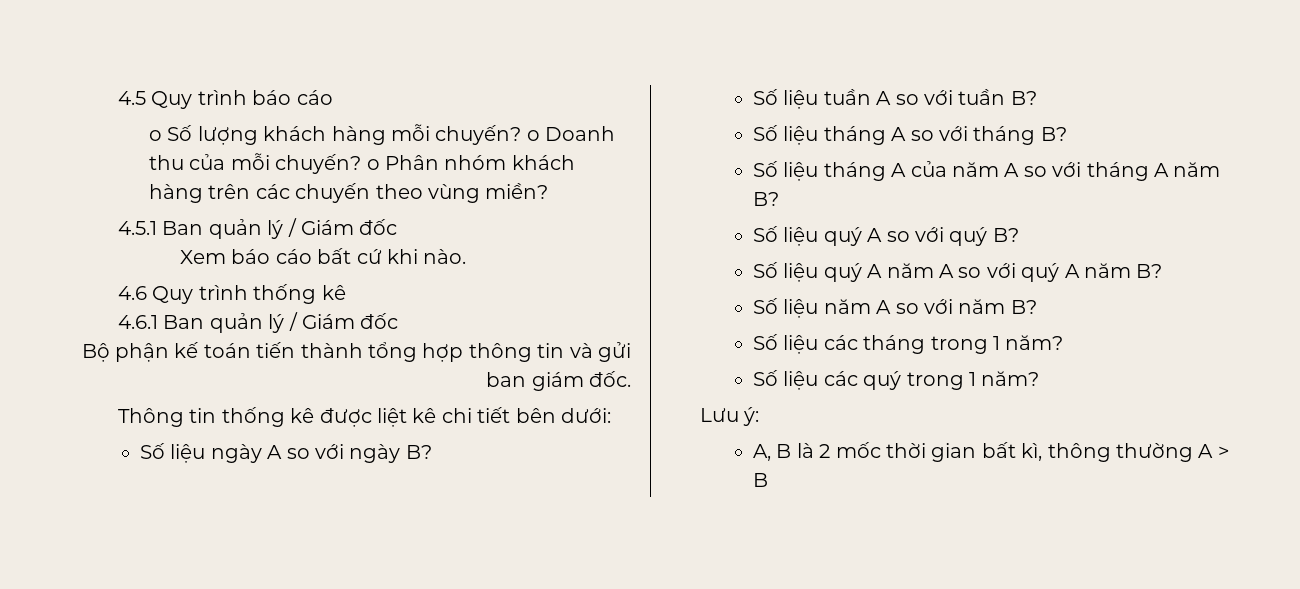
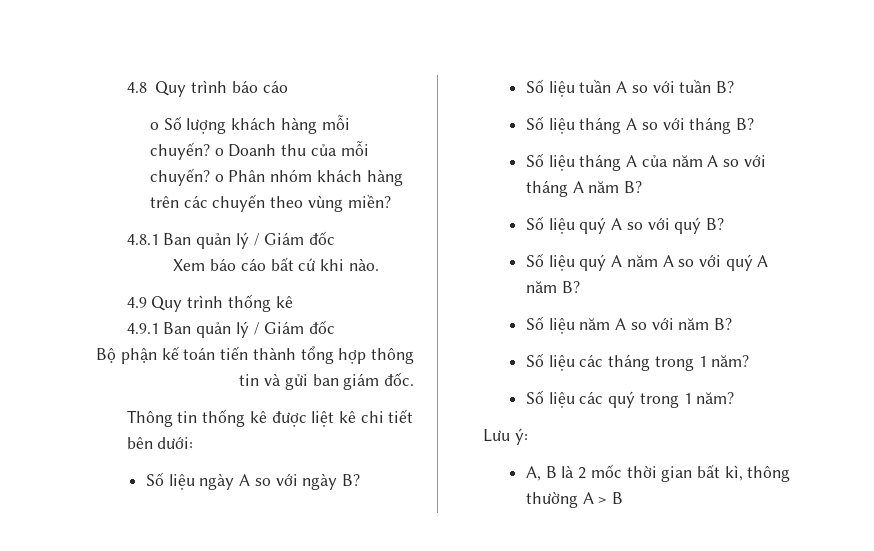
[117,91,146,105] 4.5 -> [126,82,147,93] 4.8
[117,221,157,235] 4.5.1 -> [126,234,159,245] 4.8.1
[117,286,147,300] 4.6 -> [126,297,147,308] 4.9
[117,315,158,329] 4.6.1 -> [126,323,159,334] 4.9.1

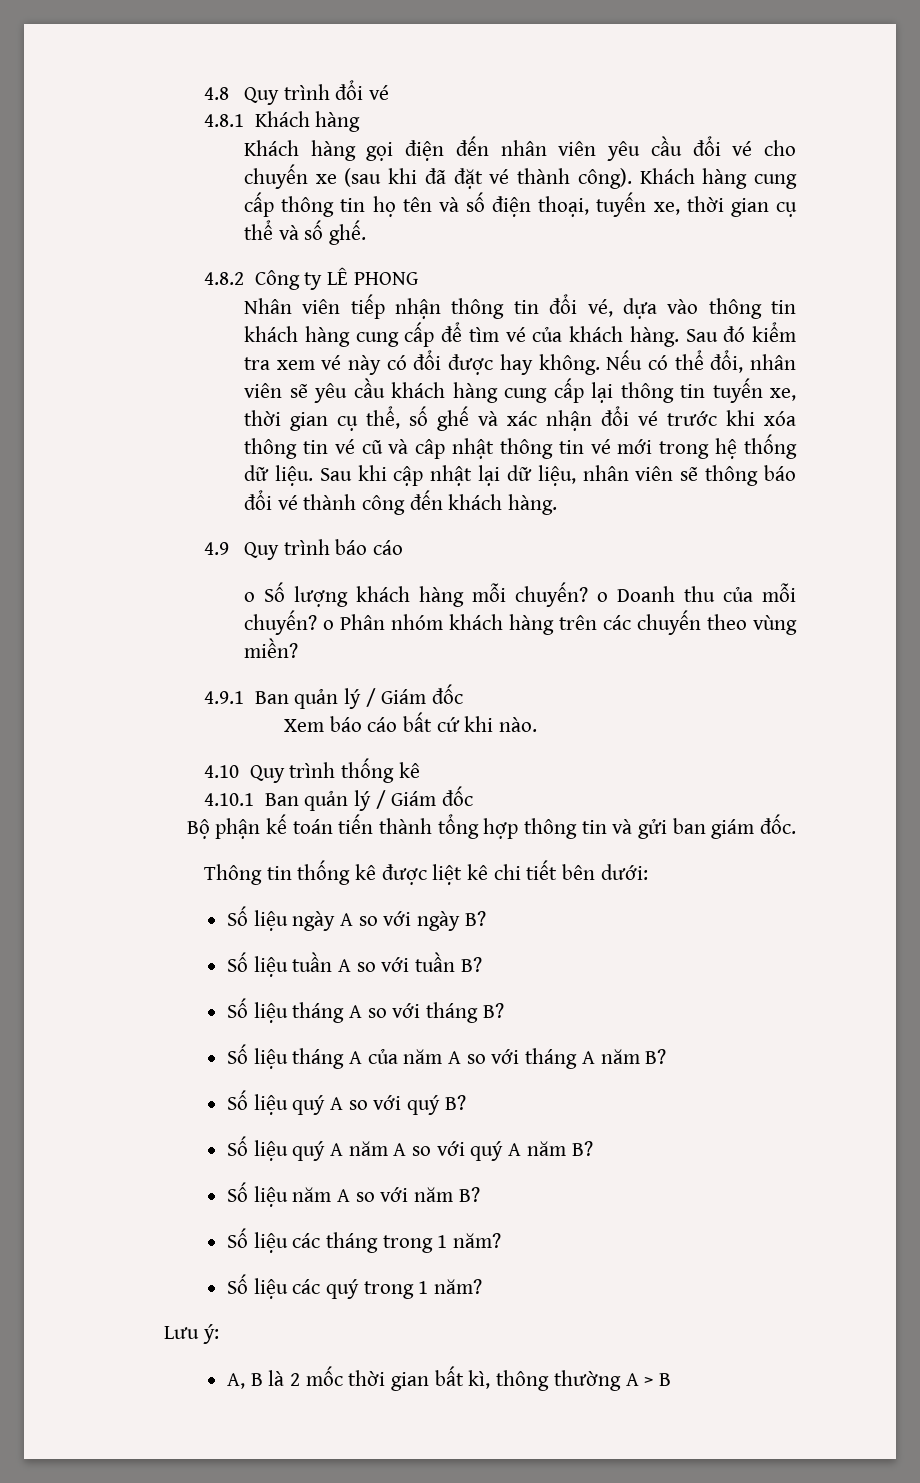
(228, 86) none -> [335,80,390,100] [204,111,361,132] [244,136,796,161] [244,164,797,189] [244,192,797,217] [244,220,367,245] [204,267,418,290] [244,294,796,319] [244,322,796,347] [244,350,796,375] [244,378,796,403] [244,406,797,431] [244,434,798,459] [244,465,797,486] [244,490,558,515] [204,539,330,560] đổi vé // 4.8.1 Khách hàng // Khách hàng gọi điện đến nhân viên yêu cầu đổi vé cho chuyến xe (sau khi đã đặt vé thành công). Khách hàng cung cấp thông tin họ tên và số điện thoại, tuyến xe, thời gian cụ thể và số ghế. // 4.8.2 Công ty LÊ PHONG // Nhân viên tiếp nhận thông tin đổi vé, dựa vào thông tin khách hàng cung cấp để tìm vé của khách hàng. Sau đó kiểm tra xem vé này có đổi được hay không. Nếu có thể đổi, nhân viên sẽ yêu cầu khách hàng cung cấp lại thông tin tuyến xe, thời gian cụ thể, số ghế và xác nhận đổi vé trước khi xóa thông tin vé cũ và câp nhật thông tin vé mới trong hệ thống dữ liệu. Sau khi cập nhật lại dữ liệu, nhân viên sẽ thông báo đổi vé thành công đến khách hàng. // 4.9 Quy trình
[126,234,159,245] 4.8.1 -> [204,691,245,704] 4.9.1
[126,297,147,308] 4.9 -> [204,765,240,778] 4.10
[126,323,159,334] 4.9.1 -> [204,793,255,806] 4.10.1

